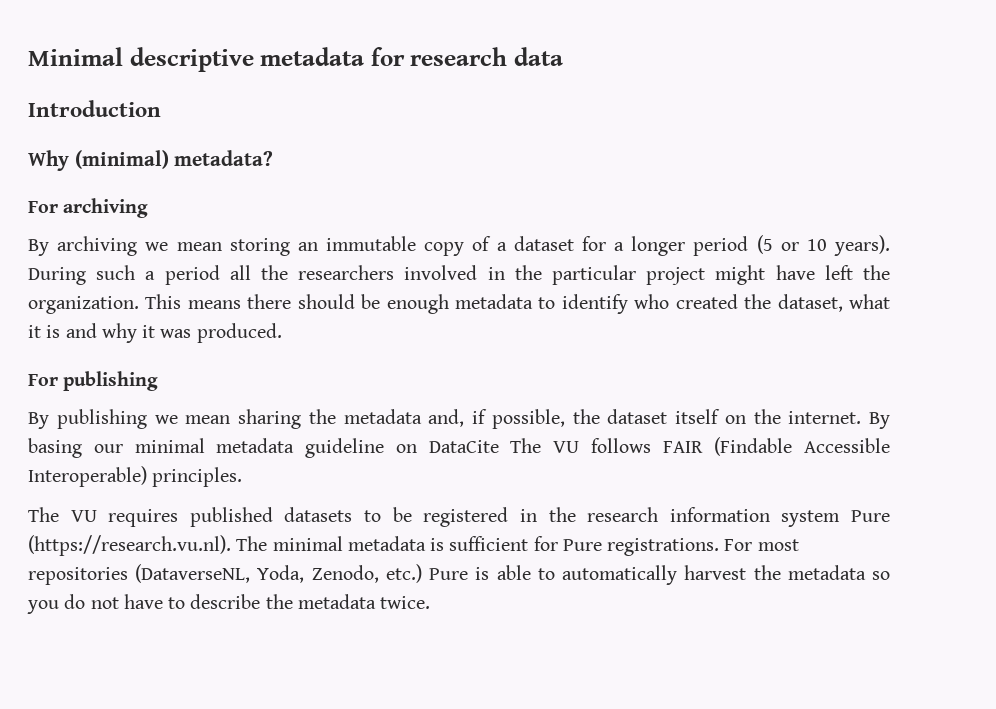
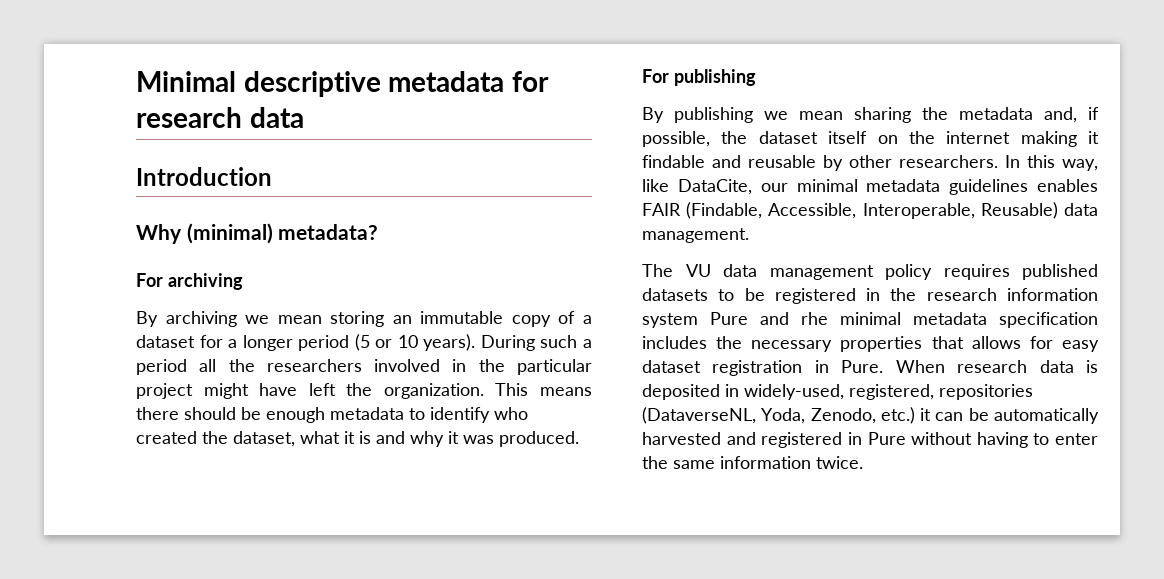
[788,411,890,429] [28,437,890,458] [28,466,243,487] [28,507,97,522] internet. By basing our minimal metadata guideline on DataCite The VU follows FAIR (Findable Accessible Interoperable) principles. // The VU -> [946,131,1099,147] [642,155,1098,171] [642,179,1098,195] [642,202,1098,219] [642,228,749,243] [642,264,932,280] internet making it findable and reusable by other researchers. In this way, like DataCite, our minimal metadata guidelines enables FAIR (Findable, Accessible, Interoperable, Reusable) data management. // The VU data management policy
[28,535,799,556] (https://research.vu.nl). The minimal metadata is sufficient for Pure registrations. For most -> [760,312,1098,328] [642,336,1099,352] [642,360,1098,376] [642,384,934,400] and rhe minimal metadata specification includes the necessary properties that allows for easy dataset registration in Pure. When research data is deposited in widely-used, registered,
[429,565,891,585] [27,594,376,614] Pure is able to automatically harvest the metadata so you do not have to describe the metadata -> [920,408,1099,424] [642,432,1098,448] [642,456,811,469] it can be automatically harvested and registered in Pure without having to enter the same information

